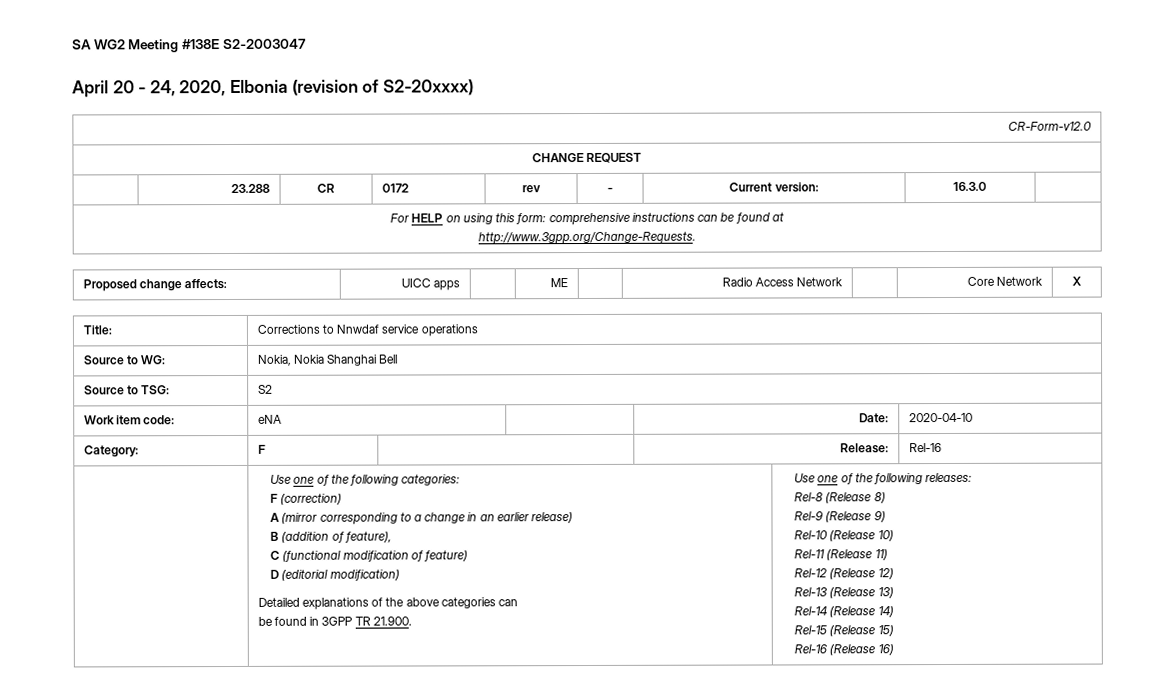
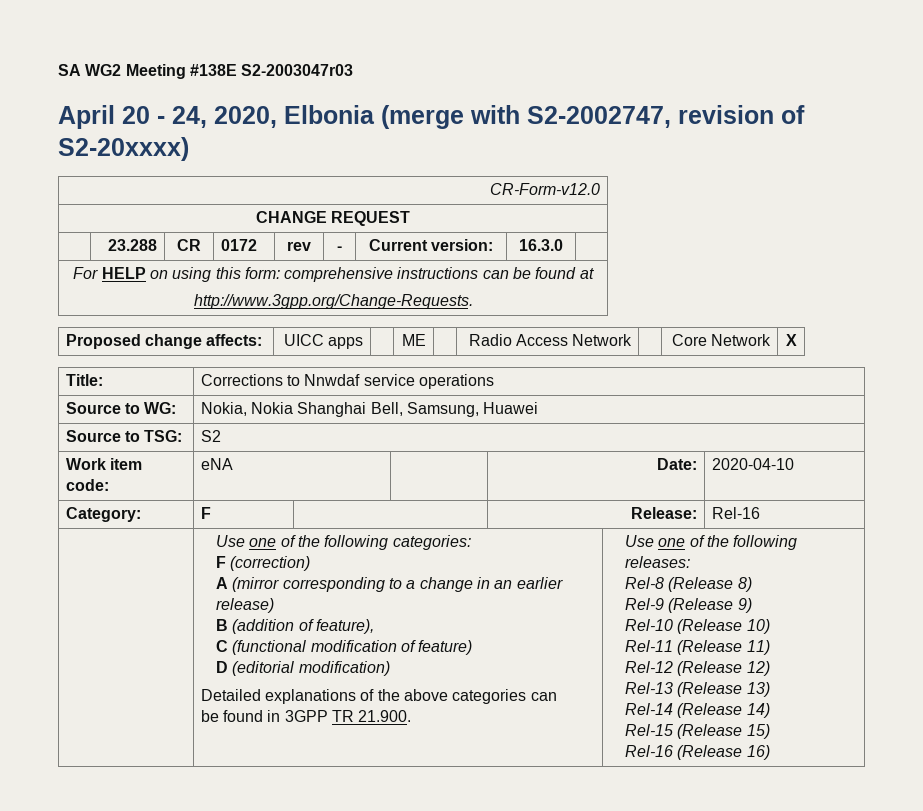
[222,38,306,50] S2-2003047 -> [241,64,354,76] S2-2003047r03
[291,79,359,96] (revision -> [381,105,774,129] (merge with S2-2002747, revision
[379,354,399,364] Bell -> [370,402,539,417] Bell, Samsung, Huawei

